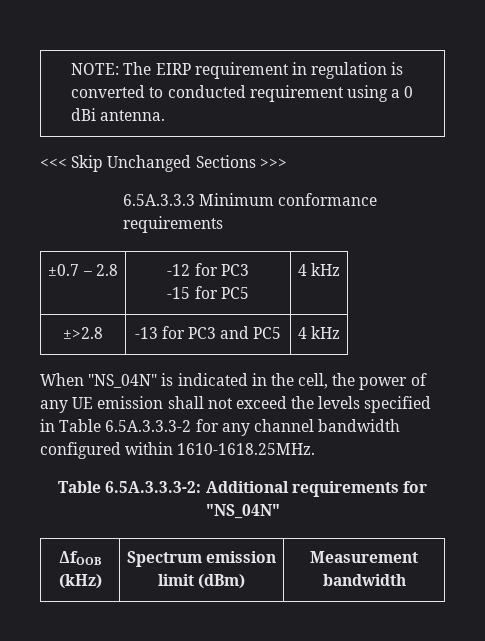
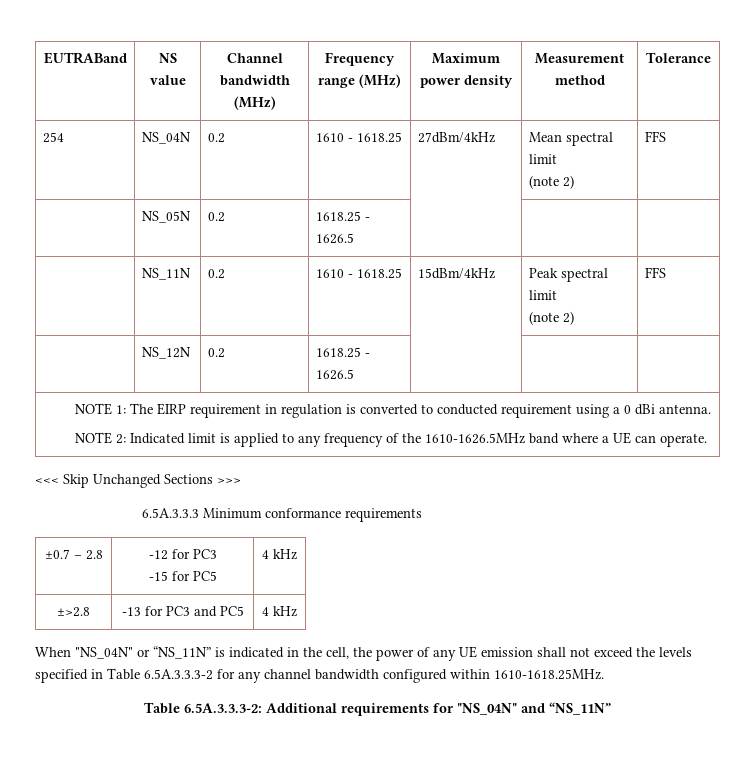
[71,63,120,75] NOTE: -> [43,52,127,64] [158,53,177,63] [149,75,186,85] [226,53,283,63] [219,75,290,86] [233,96,276,110] [325,52,395,66] [318,74,401,88] [432,53,500,64] [420,75,513,88] [535,53,624,64] [554,75,605,85] [646,52,711,63] [42,132,64,143] [141,132,191,144] [207,133,225,143] [315,132,402,143] [417,132,495,143] [528,132,613,146] [528,154,557,164] [528,175,574,189] [644,131,666,142] [141,211,191,223] [207,212,225,222] [315,211,370,222] [315,233,354,244] [141,268,191,280] [207,269,225,279] [315,268,402,279] [417,268,495,279] [528,268,608,282] [528,290,557,300] [528,311,574,325] [644,267,666,278] [141,347,191,359] [207,348,225,358] [315,347,370,358] [315,369,354,380] [74,403,126,415] EUTRABand | NS value | Channel bandwidth (MHz) | Frequency range (MHz) | Maximum power density | Measurement method | Tolerance // 254 | NS_04N | 0.2 | 1610 - 1618.25 | 27dBm/4kHz | Mean spectral limit // (note 2) | FFS // | NS_05N | 0.2 | 1618.25 - 1626.5 | | | // | NS_11N | 0.2 | 1610 - 1618.25 | 15dBm/4kHz | Peak spectral limit // (note 2) | FFS // | NS_12N | 0.2 | 1618.25 - 1626.5 | | | // NOTE 1:
(166, 115) none -> [74,432,707,447] // NOTE 2: Indicated limit is applied to any frequency of the 1610-1626.5MHz band where a UE can operate.
(158, 381) none -> [137,646,211,659] or “NS_11N”
[59,551,101,565] [58,574,102,589] [126,551,277,567] [157,574,246,589] [310,551,418,563] [322,574,406,586] // ΔfOOB (kHz) | Spectrum emission limit (dBm) | Measurement bandwidth -> [521,702,611,715] and “NS_11N”

